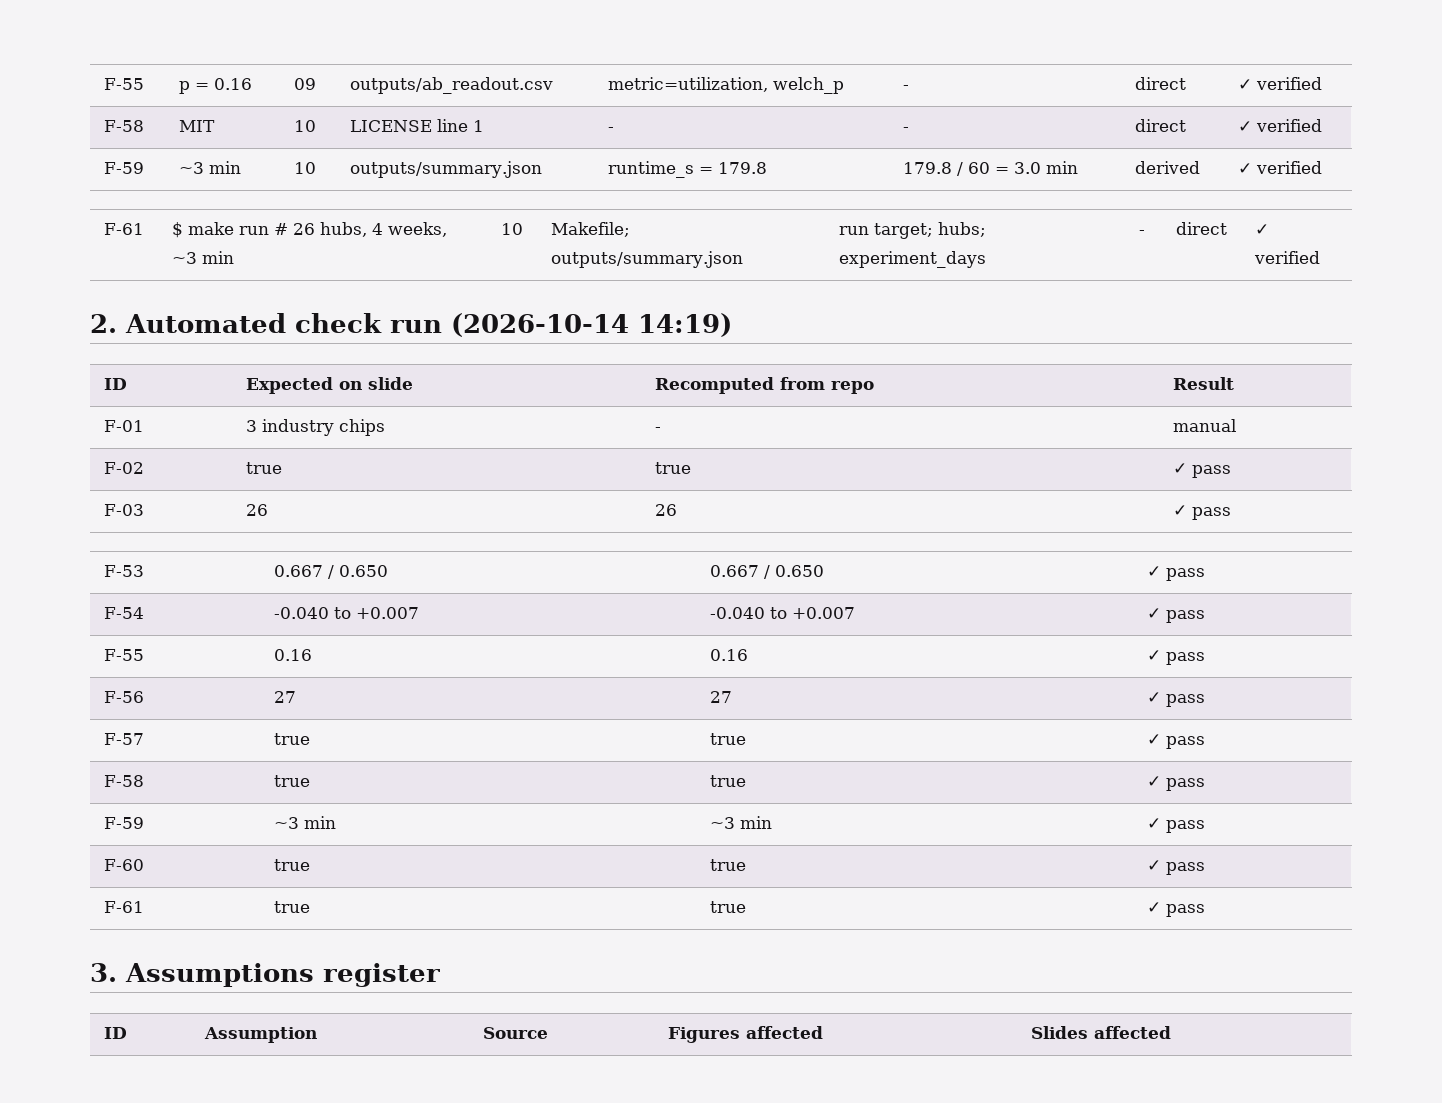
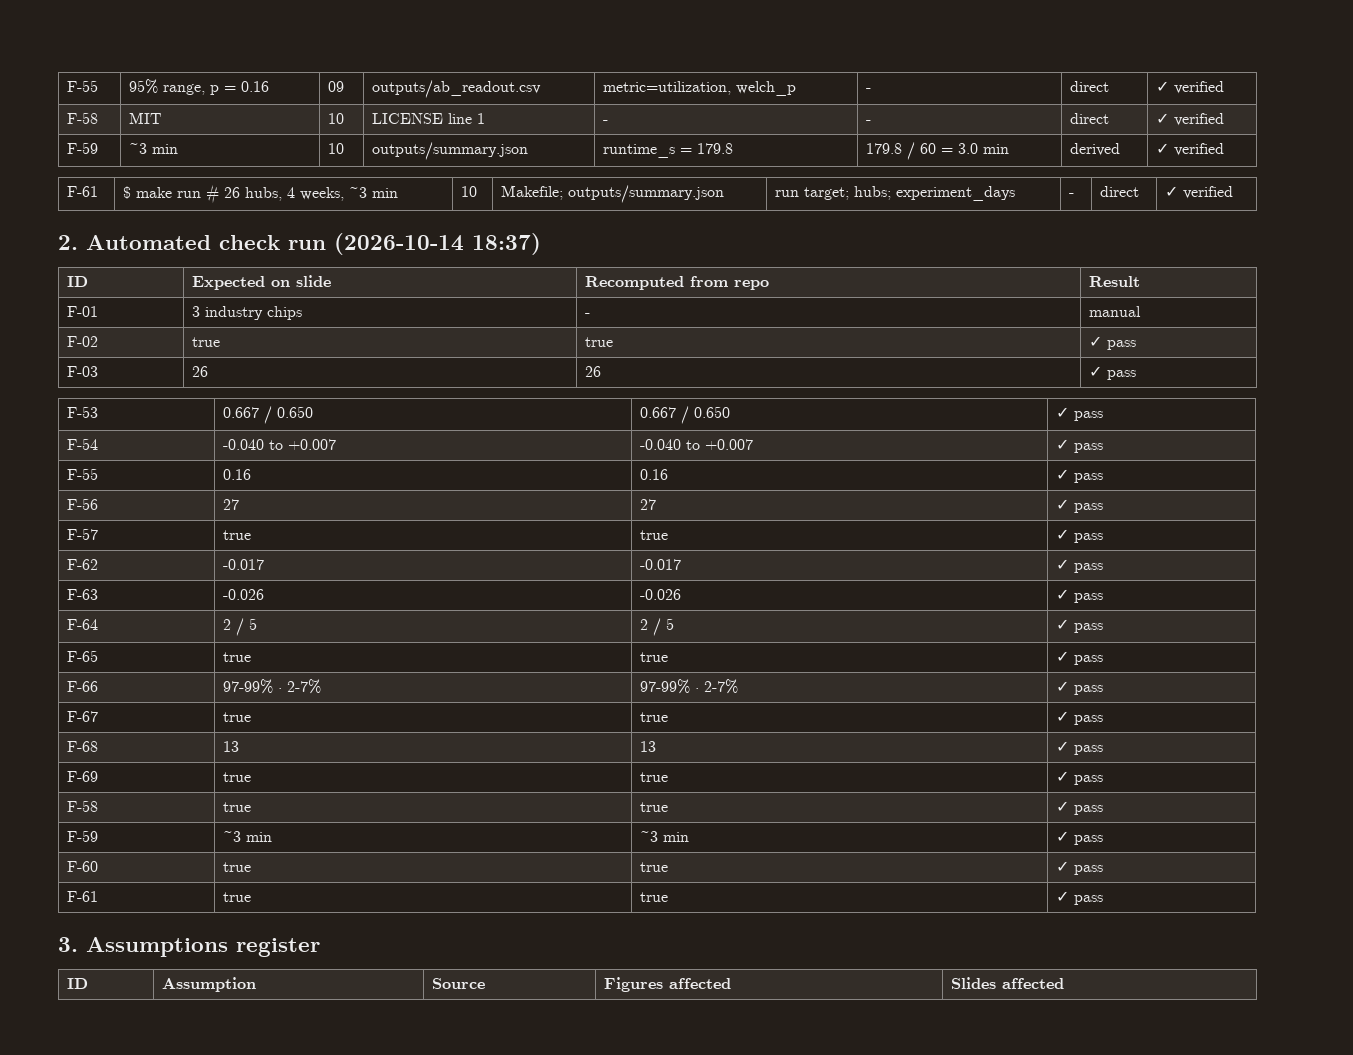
[103,78,144,90] F-55 | -> [67,80,99,92] [129,79,206,95] F-55 | 95% range,
[638,313,732,337] 14:19) -> [472,233,541,255] 18:37)
(1205, 742) none -> [67,559,99,570] [223,559,265,570] [640,559,682,570] [1056,559,1104,573] [67,589,99,600] [223,589,265,600] [640,589,682,600] [1056,589,1104,603] [67,619,99,630] [223,618,258,636] [640,618,675,636] [1056,619,1104,633] [67,650,99,662] [223,652,252,662] [640,652,669,662] [1056,651,1104,665] [67,681,99,692] [223,679,322,694] [640,679,739,694] [1056,681,1104,695] [67,711,99,722] [223,712,252,722] [640,712,669,722] [1056,711,1104,725] [67,741,99,752] [223,741,240,752] [640,741,657,752] [1056,741,1104,755] [67,771,99,782] [223,772,252,782] [640,772,669,782] [1056,771,1104,785] // F-62 | -0.017 | -0.017 | ✓ pass // F-63 | -0.026 | -0.026 | ✓ pass // F-64 | 2 / 5 | 2 / 5 | ✓ pass // F-65 | true | true | ✓ pass // F-66 | 97-99% · 2-7% | 97-99% · 2-7% | ✓ pass // F-67 | true | true | ✓ pass // F-68 | 13 | 13 | ✓ pass // F-69 | true | true | ✓ pass

